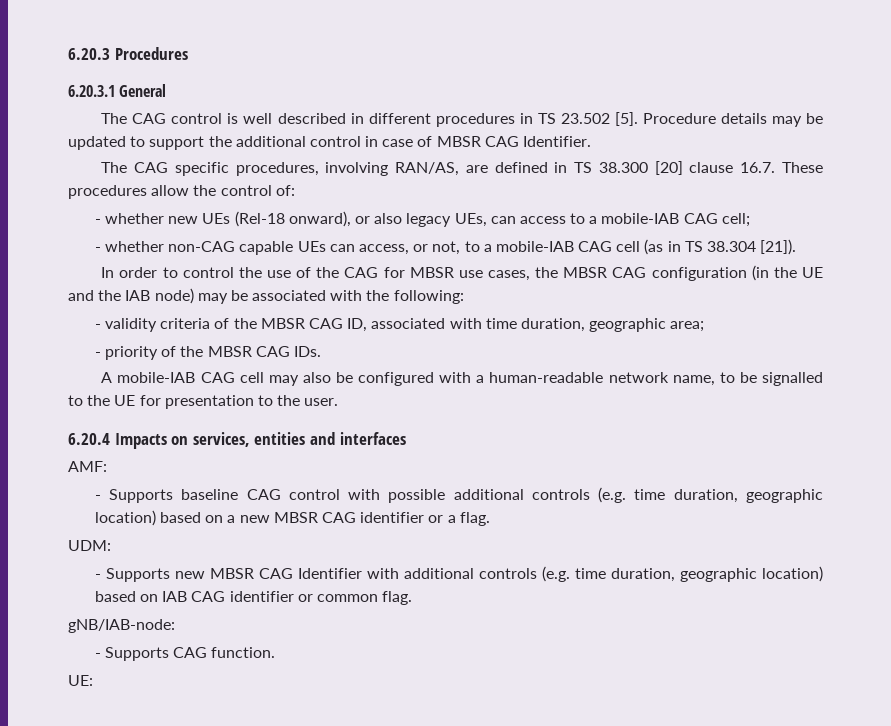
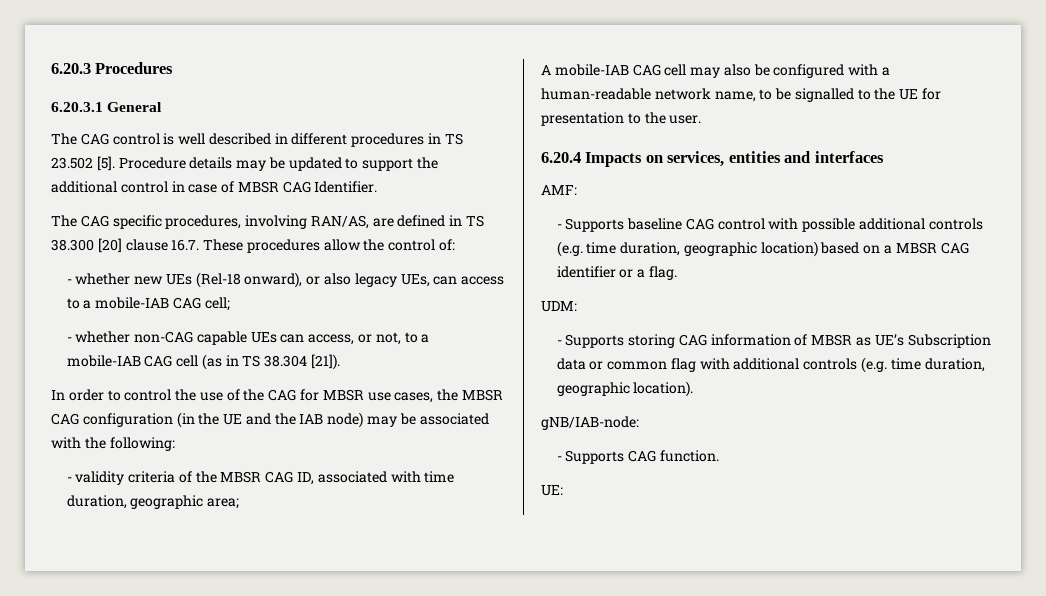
[94,346,321,360] // - priority of the MBSR CAG IDs. -> (240, 503) none
[239,515,270,523] new -> (892, 249) none
[174,568,362,579] new MBSR CAG Identifier -> [628,334,991,348] [556,358,696,372] storing CAG information of MBSR as UE’s Subscription data or common flag
[762,566,824,582] [94,591,413,605] location) based on IAB CAG identifier or common flag. -> [633,381,694,397] location).

